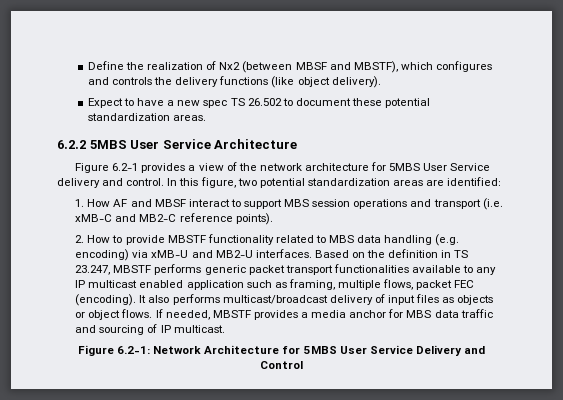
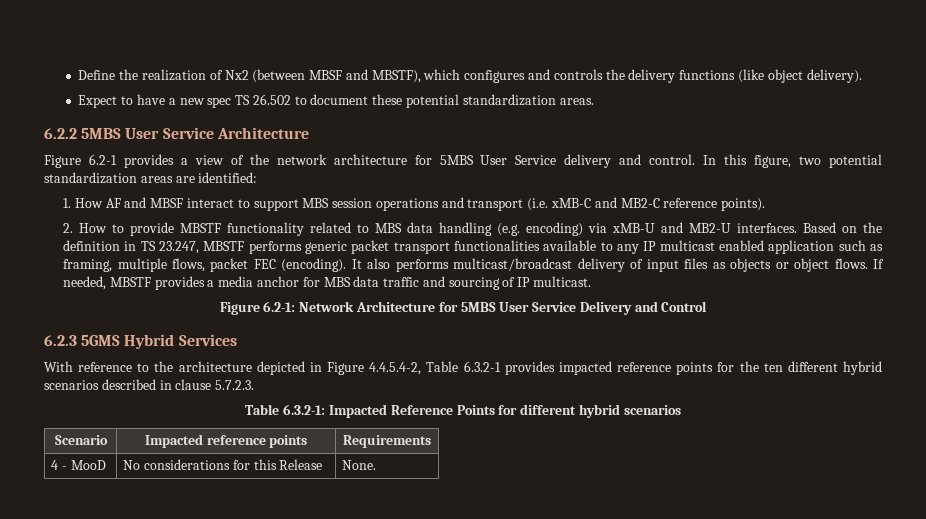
(303, 365) none -> [44,334,237,349] [44,361,882,375] [44,379,255,390] [245,404,681,418] [54,435,108,445] [144,434,308,448] [343,435,431,448] [51,460,106,470] [123,459,323,470] [342,460,377,470] // 6.2.3 5GMS Hybrid Services // With reference to the architecture depicted in Figure 4.4.5.4-2, Table 6.3.2-1 provides impacted reference points for the ten different hybrid scenarios described in clause 5.7.2.3. // Table 6.3.2-1: Impacted Reference Points for different hybrid scenarios // Scenario | Impacted reference points | Requirements // 4 - MooD | No considerations for this Release | None.

